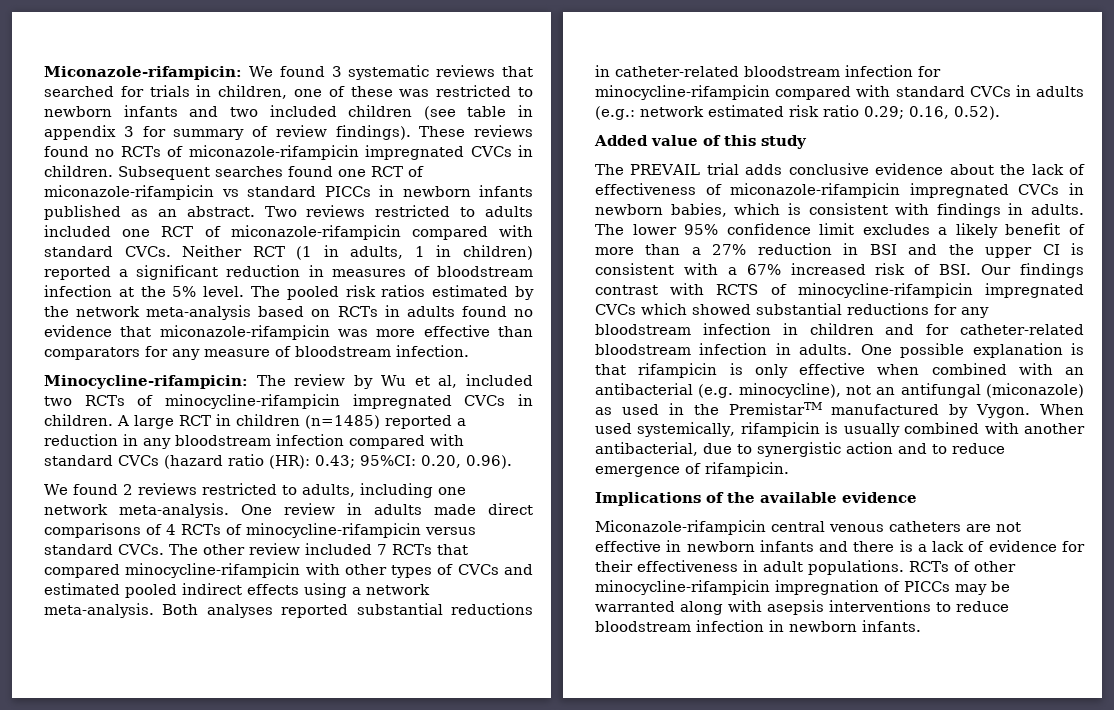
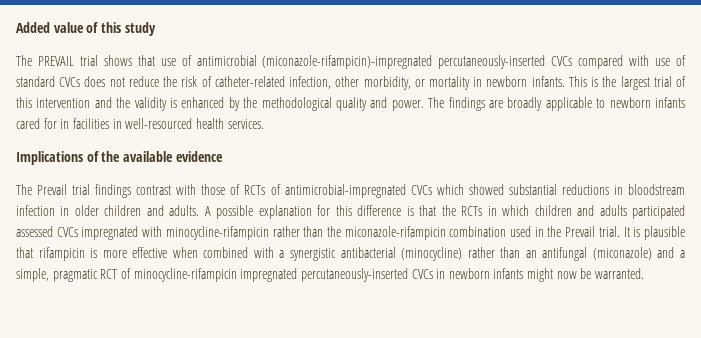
[44,65,533,80] [44,85,533,99] [44,105,533,120] [44,125,533,140] [44,145,533,160] [44,165,424,180] [44,185,533,200] [44,205,533,220] [44,225,533,240] [44,245,533,260] [44,265,534,280] [44,285,535,300] [44,305,533,320] [44,325,533,340] [44,345,469,360] [44,374,533,389] [44,394,533,409] [44,414,466,429] [44,434,464,449] [44,454,512,469] [44,483,466,498] [44,503,533,518] [44,523,476,538] [44,543,468,555] [44,563,533,578] [44,583,430,598] [44,603,533,618] [595,65,941,77] [595,85,1084,100] [595,105,1000,120] Miconazole-rifampicin: We found 3 systematic reviews that searched for trials in children, one of these was restricted to newborn infants and two included children (see table in appendix 3 for summary of review findings). These reviews found no RCTs of miconazole-rifampicin impregnated CVCs in children. Subsequent searches found one RCT of miconazole-rifampicin vs standard PICCs in newborn infants published as an abstract. Two reviews restricted to adults included one RCT of miconazole-rifampicin compared with standard CVCs. Neither RCT (1 in adults, 1 in children) reported a significant reduction in measures of bloodstream infection at the 5% level. The pooled risk ratios estimated by the network meta-analysis based on RCTs in adults found no evidence that miconazole-rifampicin was more effective than comparators for any measure of bloodstream infection. // Minocycline-rifampicin: The review by Wu et al, included two RCTs of minocycline-rifampicin impregnated CVCs in children. A large RCT in children (n=1485) reported a reduction in any bloodstream infection compared with standard CVCs (hazard ratio (HR): 0.43; 95%CI: 0.20, 0.96). // We found 2 reviews restricted to adults, including one network meta-analysis. One review in adults made direct comparisons of 4 RCTs of minocycline-rifampicin versus standard CVCs. The other review included 7 RCTs that compared minocycline-rifampicin with other types of CVCs and estimated pooled indirect effects using a network meta-analysis. Both analyses reported substantial reductions in catheter-related bloodstream infection for minocycline-rifampicin compared with standard CVCs in adults (e.g.: network estimated risk ratio 0.29; 0.16, 0.52). // -> (16, 27) none
[745,163,1085,175] [595,183,1084,198] [595,203,1084,218] [595,223,1085,238] [595,243,1084,258] [595,263,1084,278] [595,283,1084,298] [595,303,989,318] [595,323,1084,335] [595,343,1084,358] [595,363,1084,378] [595,383,1084,398] [595,402,1084,418] [595,422,1085,437] [595,442,1005,457] [595,462,789,477] adds conclusive evidence about the lack of effectiveness of miconazole-rifampicin impregnated CVCs in newborn babies, which is consistent with findings in adults. The lower 95% confidence limit excludes a likely benefit of more than a 27% reduction in BSI and the upper CI is consistent with a 67% increased risk of BSI. Our findings contrast with RCTS of minocycline-rifampicin impregnated CVCs which showed substantial reductions for any bloodstream infection in children and for catheter-related bloodstream infection in adults. One possible explanation is that rifampicin is only effective when combined with an antibacterial (e.g. minocycline), not an antifungal (miconazole) as used in the PremistarTM manufactured by Vygon. When used systemically, rifampicin is usually combined with another antibacterial, due to synergistic action and to reduce emergence of rifampicin. -> [103,55,687,69] [16,76,687,90] [16,97,685,111] [16,118,264,129] shows that use of antimicrobial (miconazole-rifampicin)-impregnated percutaneously-inserted CVCs compared with use of standard CVCs does not reduce the risk of catheter-related infection, other morbidity, or mortality in newborn infants. This is the largest trial of this intervention and the validity is enhanced by the methodological quality and power. The findings are broadly applicable to newborn infants cared for in facilities in well-resourced health services.
[595,520,1021,535] [595,540,1085,552] [595,560,1016,575] [595,580,1010,595] [595,600,1009,615] [595,620,921,632] Miconazole-rifampicin central venous catheters are not effective in newborn infants and there is a lack of evidence for their effectiveness in adult populations. RCTs of other minocycline-rifampicin impregnation of PICCs may be warranted along with asepsis interventions to reduce bloodstream infection in newborn infants. -> [16,184,685,198] [16,205,686,219] [16,226,686,240] [16,247,685,261] [16,268,645,282] The Prevail trial findings contrast with those of RCTs of antimicrobial-impregnated CVCs which showed substantial reductions in bloodstream infection in older children and adults. A possible explanation for this difference is that the RCTs in which children and adults participated assessed CVCs impregnated with minocycline-rifampicin rather than the miconazole-rifampicin combination used in the Prevail trial. It is plausible that rifampicin is more effective when combined with a synergistic antibacterial (minocycline) rather than an antifungal (miconazole) and a simple, pragmatic RCT of minocycline-rifampicin impregnated percutaneously-inserted CVCs in newborn infants might now be warranted.

